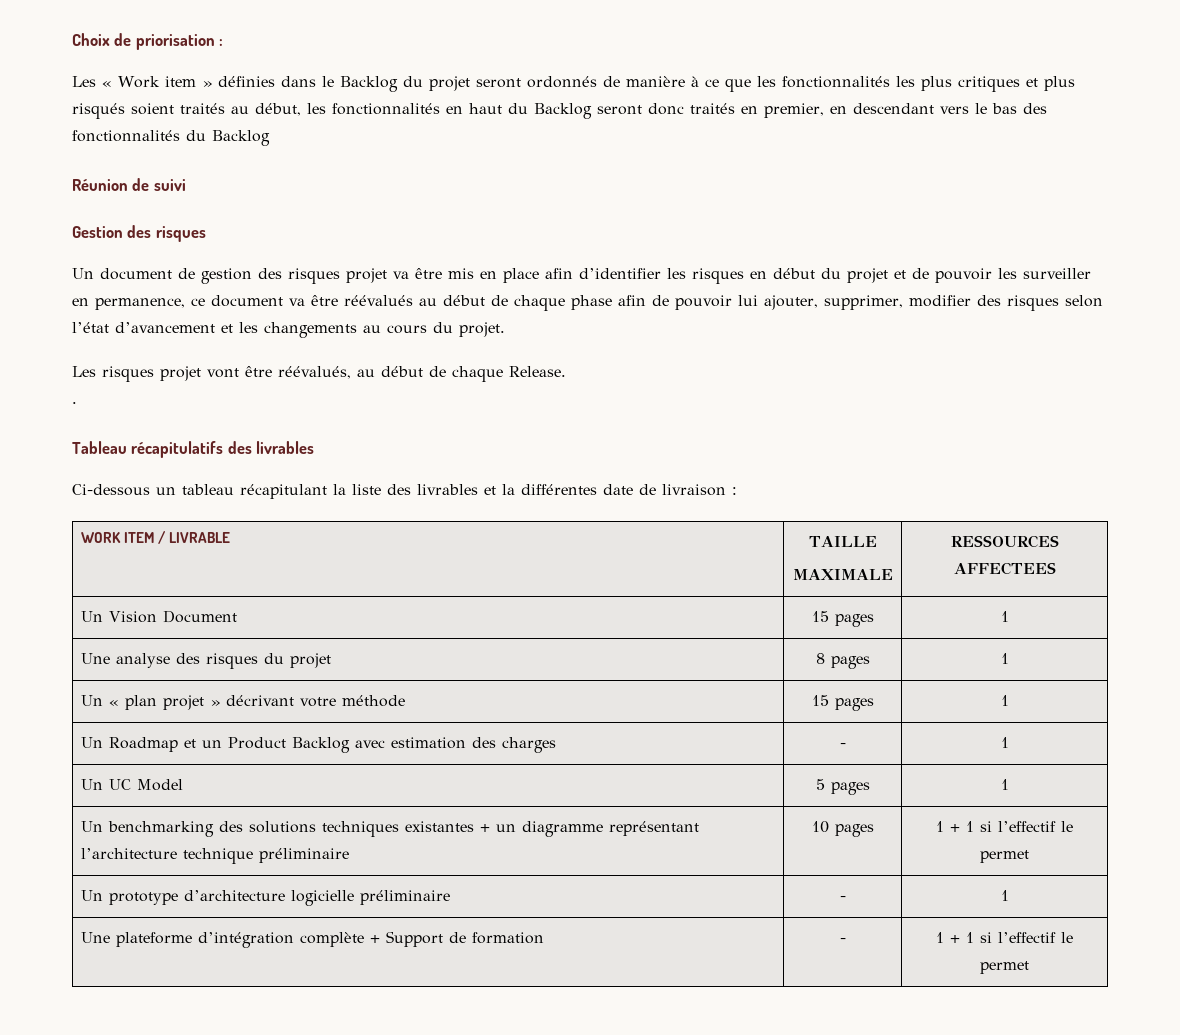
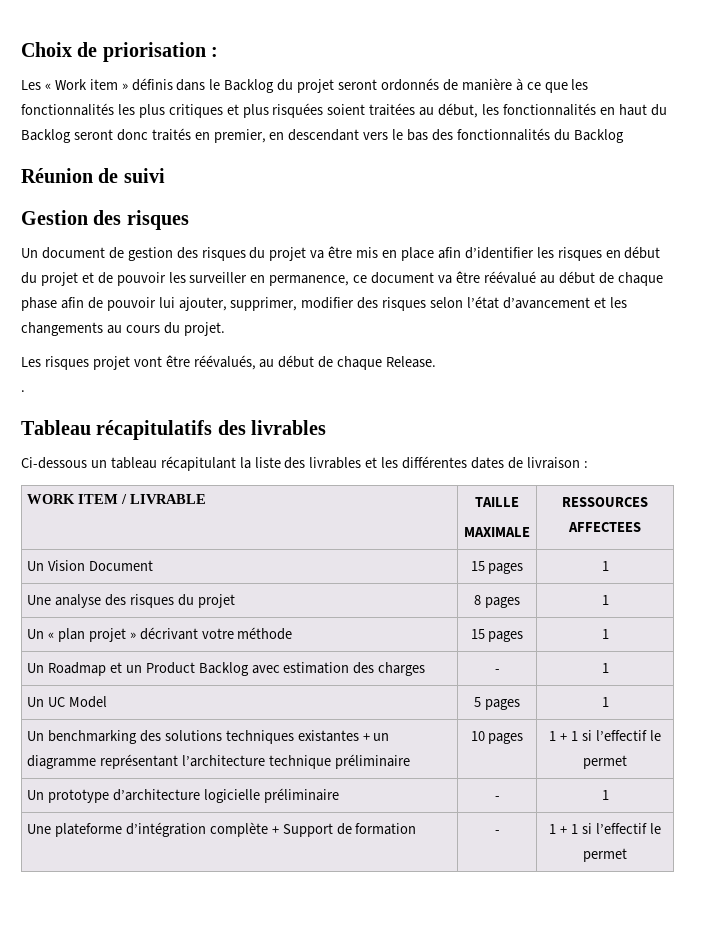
[217,76,275,87] définies -> [131,78,173,91] définis
[72,103,225,119] risqués soient traités -> [272,103,416,118] risquées soient traitées
(340, 276) none -> [249,247,266,259] du
[344,295,413,306] réévalués -> [483,271,536,284] réévalué
[502,484,633,495] la différentes date -> [381,456,505,469] les différentes dates

